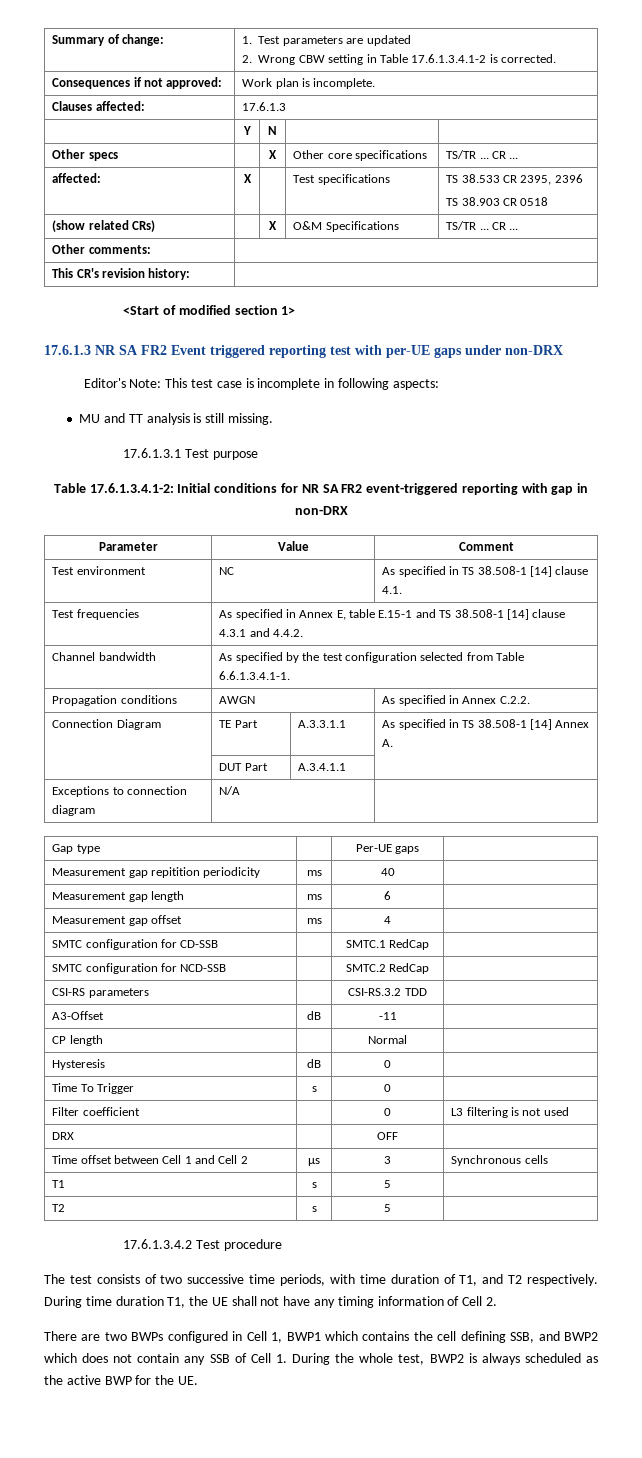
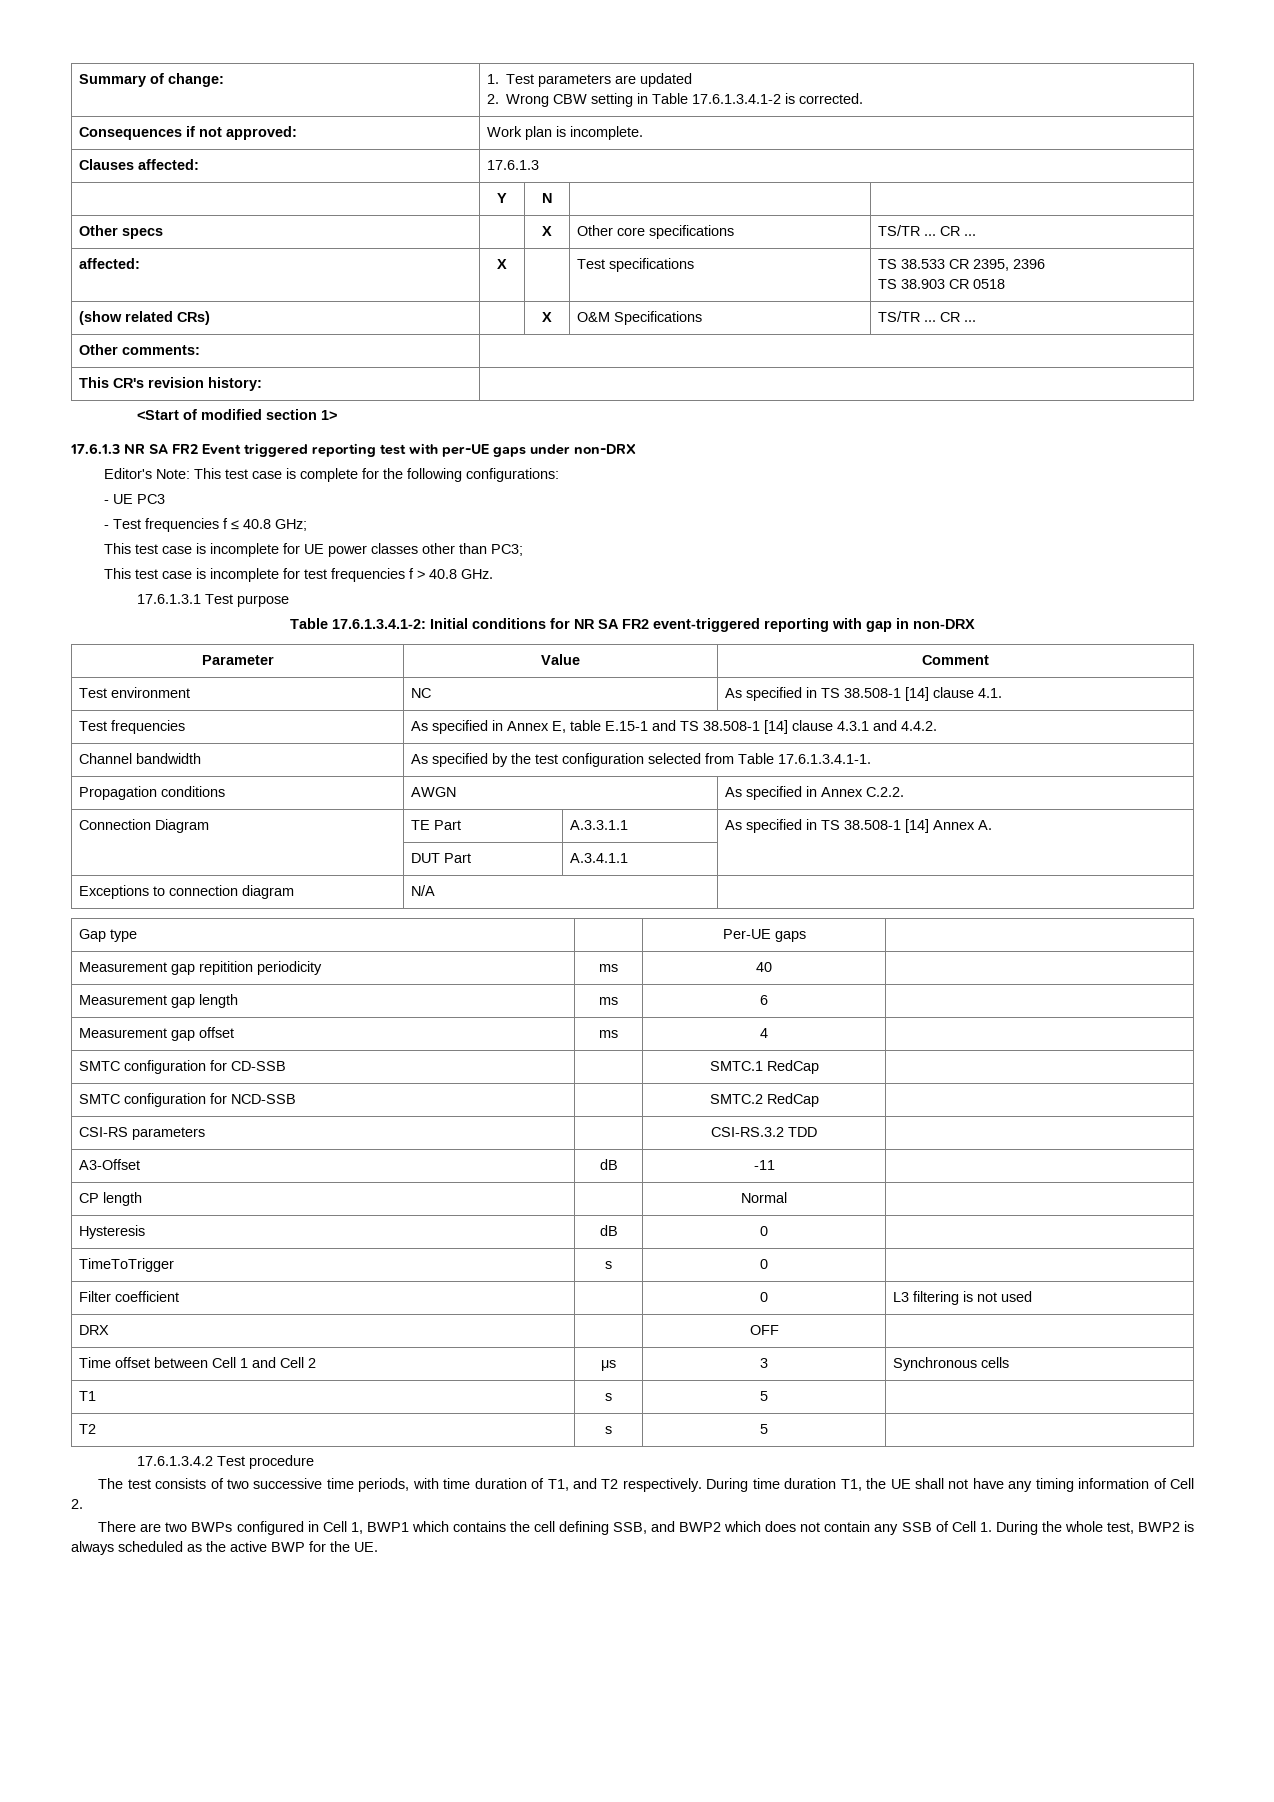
[257,378,439,390] [79,413,273,425] incomplete in following aspects: // MU and TT analysis is still missing. -> [300,468,560,482] [104,494,166,504] [104,518,308,532] [104,543,524,557] [104,568,494,582] complete for the following configurations: // - UE PC3 // - Test frequencies f ≤ 40.8 GHz; // This test case is incomplete for UE power classes other than PC3; // This test case is incomplete for test frequencies f > 40.8 GHz.
[219,671,291,680] 6.6.1.3.4.1-1. -> [777,754,871,764] 17.6.1.3.4.1-1.
[52,1083,134,1094] Time To Trigger -> [78,1258,174,1272] TimeToTrigger

